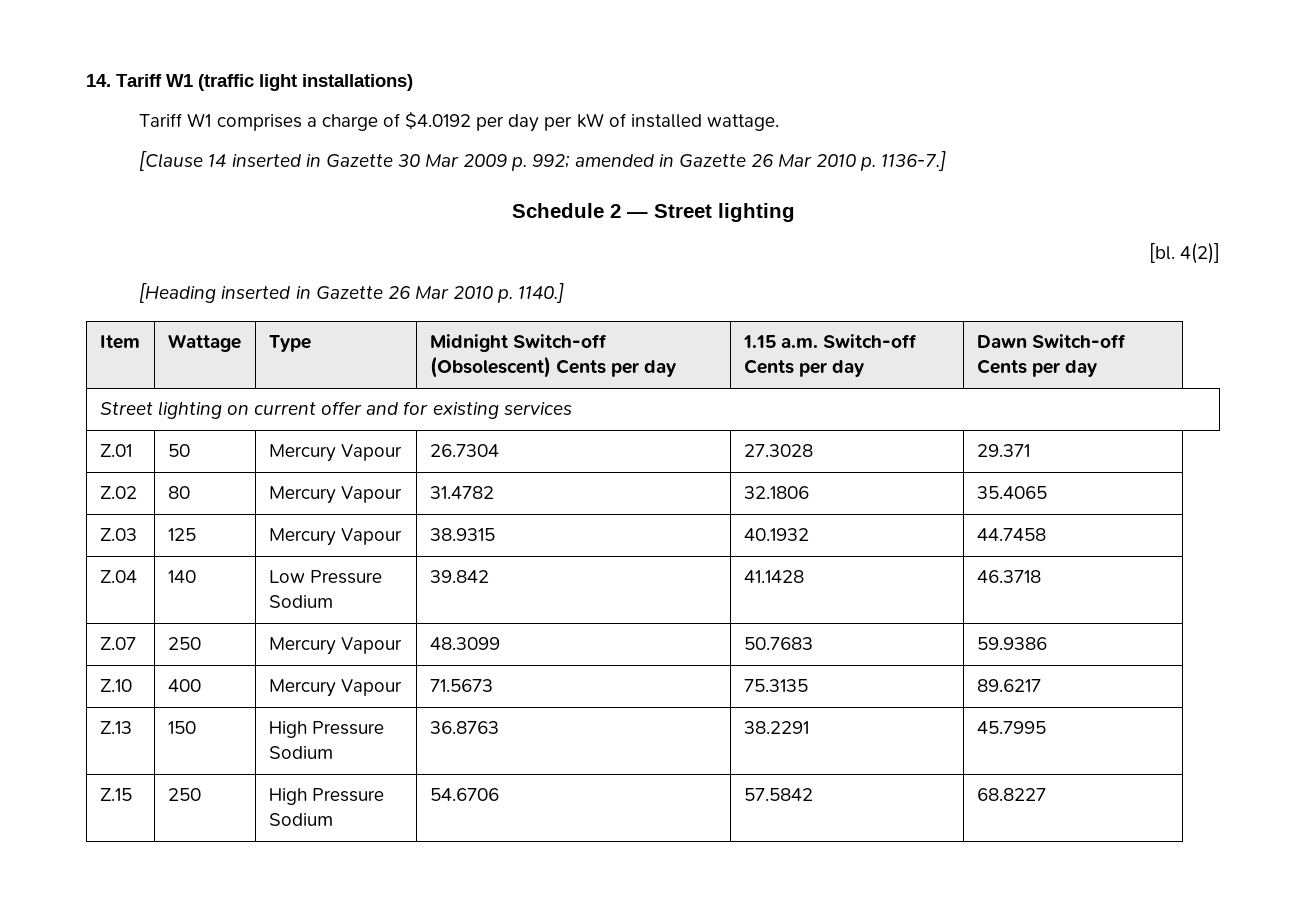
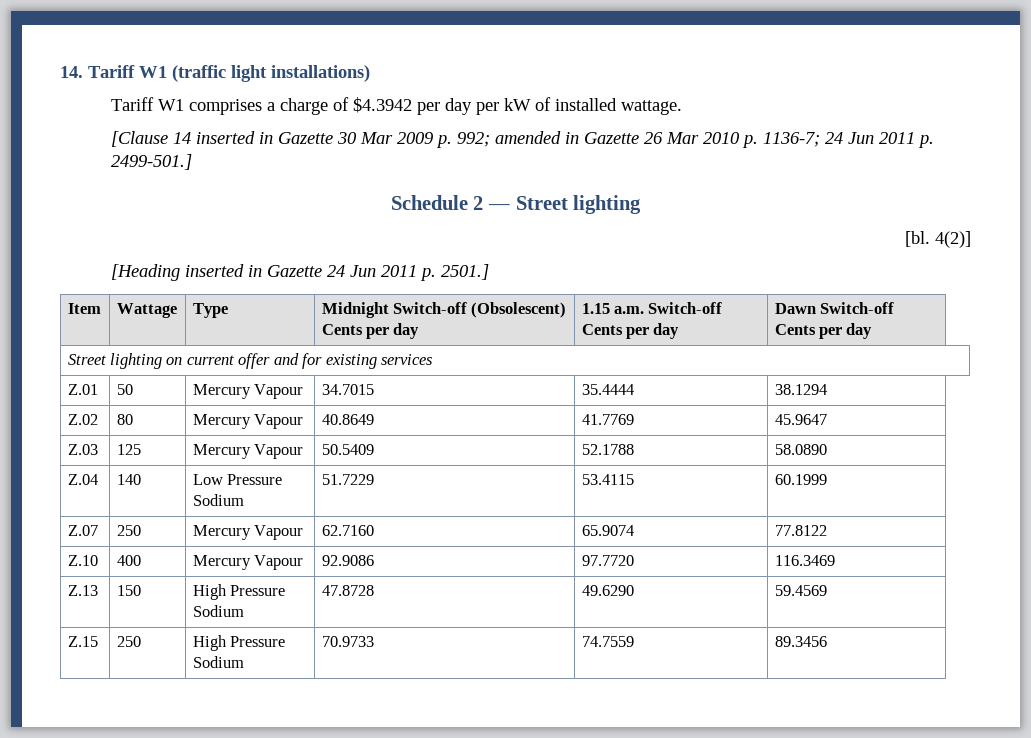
[405,111,472,130] $4.0192 -> [352,97,412,113] $4.3942
[881,151,947,171] 1136-7.] -> [762,132,934,148] [110,154,192,170] 1136-7; 24 Jun 2011 p. 2499-501.]
[387,283,565,303] 26 Mar 2010 p. 1140.] -> [326,264,489,281] 24 Jun 2011 p. 2501.]
[429,444,499,457] [743,444,813,457] [976,444,1030,457] 26.7304 | 27.3028 | 29.371 -> [321,384,374,395] [581,384,634,395] [774,384,827,395] 34.7015 | 35.4444 | 38.1294
[429,486,494,499] [743,486,809,499] [976,486,1047,499] 31.4782 | 32.1806 | 35.4065 -> [321,414,374,425] [581,414,634,425] [774,414,827,425] 40.8649 | 41.7769 | 45.9647
[429,528,495,541] [743,528,809,541] [976,528,1046,541] 38.9315 | 40.1932 | 44.7458 -> [321,444,374,455] [581,444,634,455] [774,444,827,455] 50.5409 | 52.1788 | 58.0890
[429,570,489,583] [743,570,804,583] [976,570,1041,583] 39.842 | 41.1428 | 46.3718 -> [321,474,374,485] [581,474,634,485] [774,474,827,485] 51.7229 | 53.4115 | 60.1999
[429,637,500,650] [743,637,813,650] [976,637,1047,650] 48.3099 | 50.7683 | 59.9386 -> [321,525,374,536] [581,525,634,536] [774,525,827,536] 62.7160 | 65.9074 | 77.8122
[429,679,493,692] [743,679,808,692] [976,679,1041,692] 71.5673 | 75.3135 | 89.6217 -> [321,555,374,566] [581,555,634,566] [774,555,835,566] 92.9086 | 97.7720 | 116.3469
[429,721,499,734] [743,721,809,734] [976,721,1046,734] 36.8763 | 38.2291 | 45.7995 -> [321,585,374,596] [581,585,634,596] [774,585,827,596] 47.8728 | 49.6290 | 59.4569
[429,788,499,801] [743,788,813,801] [976,788,1046,801] 54.6706 | 57.5842 | 68.8227 -> [321,636,374,647] [581,636,634,647] [774,636,827,647] 70.9733 | 74.7559 | 89.3456

